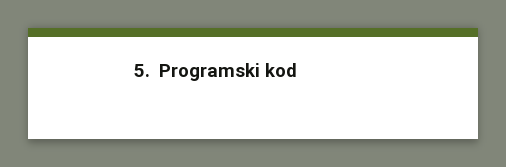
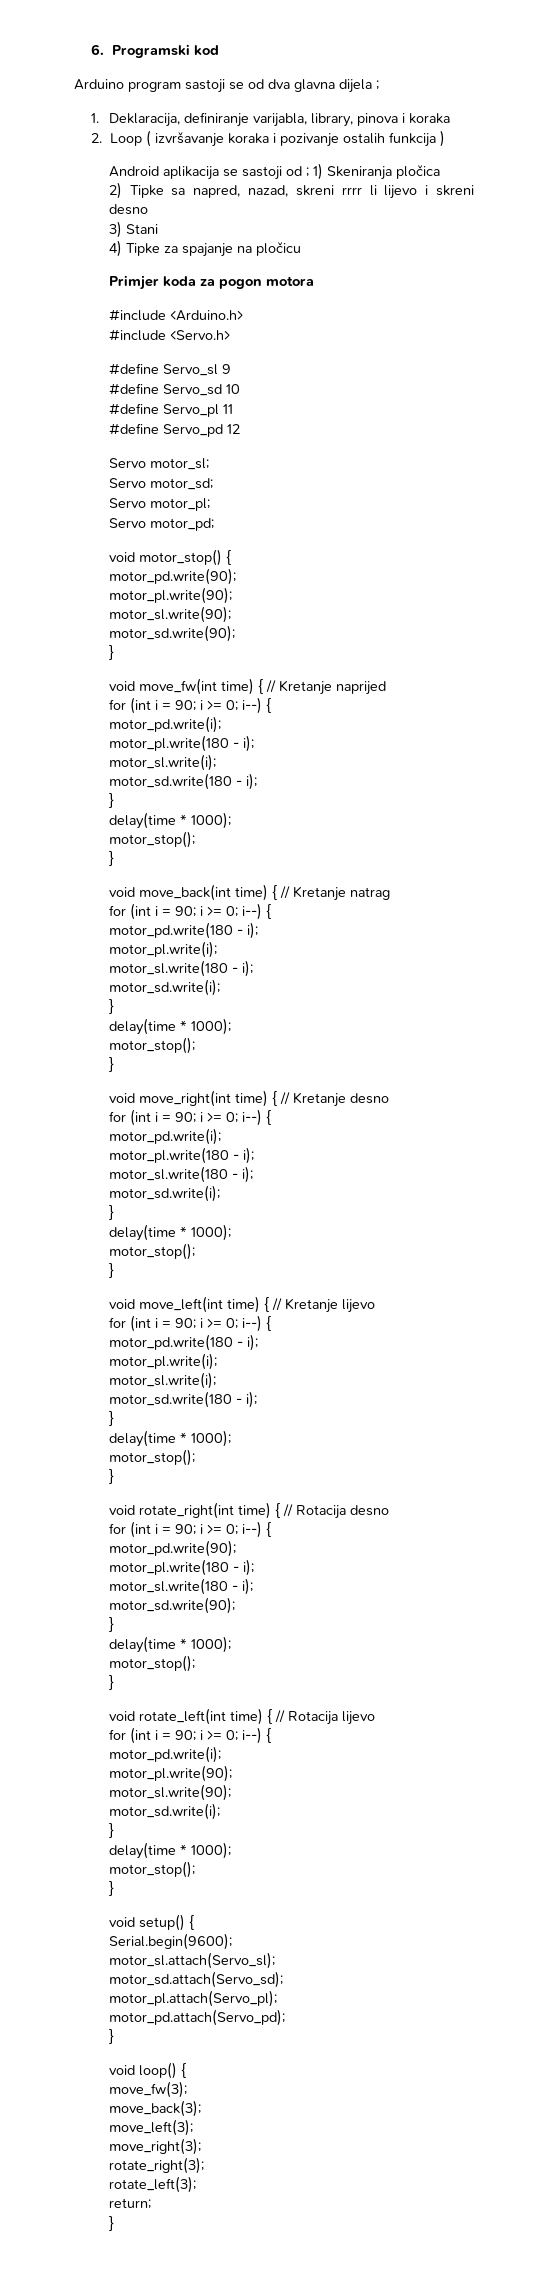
[133,64,150,77] 5. -> [91,44,105,55] 6.
(298, 70) none -> [74,79,379,93] [91,112,450,127] [91,130,445,147] [108,163,440,180] [108,182,475,199] [108,204,148,215] [108,221,158,238] [108,240,301,257] [108,275,314,290] [108,309,243,321] [108,329,230,341] [108,363,231,376] [108,383,240,396] [108,403,233,417] [108,423,240,437] [108,458,209,470] [108,478,213,490] [108,498,210,511] [108,518,214,531] [108,549,232,566] [108,568,236,585] [108,587,232,604] [108,606,231,623] [108,625,235,642] [108,645,114,660] [108,678,386,695] [108,697,272,714] [108,716,221,733] [108,735,254,752] [108,754,216,771] [108,773,257,790] [108,793,114,808] [108,812,231,829] [108,831,195,848] [108,851,114,866] [108,884,390,901] [108,903,272,920] [108,922,258,939] [108,941,217,958] [108,960,253,977] [108,979,220,996] [108,999,114,1014] [108,1018,231,1035] [108,1037,195,1054] [108,1057,114,1072] [108,1090,389,1107] [108,1109,272,1126] [108,1128,221,1145] [108,1147,254,1164] [108,1166,253,1183] [108,1185,220,1202] [108,1205,114,1220] [108,1224,231,1241] [108,1243,195,1260] [108,1263,114,1278] [108,1296,375,1313] [108,1315,272,1332] [108,1334,258,1351] [108,1353,217,1370] [108,1372,216,1389] [108,1391,257,1408] [108,1411,114,1426] [108,1430,231,1447] [108,1449,195,1466] [108,1469,114,1484] [108,1502,389,1519] [108,1521,272,1538] [108,1540,236,1557] [108,1559,254,1576] [108,1578,253,1595] [108,1597,235,1614] [108,1617,114,1632] [108,1636,231,1653] [108,1655,195,1672] [108,1675,114,1690] [108,1708,375,1725] [108,1727,272,1744] [108,1746,221,1763] [108,1765,232,1782] [108,1784,231,1801] [108,1803,220,1820] [108,1823,114,1838] [108,1842,231,1859] [108,1861,195,1878] [108,1881,114,1896] [108,1914,195,1931] [108,1933,232,1950] [108,1952,275,1969] [108,1971,283,1988] [108,1990,277,2007] [108,2009,285,2026] [108,2029,114,2044] [108,2062,187,2079] [108,2081,187,2098] [108,2100,201,2117] [108,2119,193,2136] [108,2138,201,2155] [108,2157,204,2174] [108,2176,196,2193] [108,2198,151,2209] [108,2216,114,2231] // Arduino program sastoji se od dva glavna dijela ; // 1. Deklaracija, definiranje varijabla, library, pinova i koraka // 2. Loop ( izvršavanje koraka i pozivanje ostalih funkcija ) // Android aplikacija se sastoji od ; 1) Skeniranja pločica // 2) Tipke sa napred, nazad, skreni rrrr li lijevo i skreni desno // 3) Stani // 4) Tipke za spajanje na pločicu // Primjer koda za pogon motora // #include <Arduino.h> // #include <Servo.h> // #define Servo_sl 9 // #define Servo_sd 10 // #define Servo_pl 11 // #define Servo_pd 12 // Servo motor_sl; // Servo motor_sd; // Servo motor_pl; // Servo motor_pd; // void motor_stop() { // motor_pd.write(90); // motor_pl.write(90); // motor_sl.write(90); // motor_sd.write(90); // } // void move_fw(int time) { // Kretanje naprijed // for (int i = 90; i >= 0; i--) { // motor_pd.write(i); // motor_pl.write(180 - i); // motor_sl.write(i); // motor_sd.write(180 - i); // } // delay(time * 1000); // motor_stop(); // } // void move_back(int time) { // Kretanje natrag // for (int i = 90; i >= 0; i--) { // motor_pd.write(180 - i); // motor_pl.write(i); // motor_sl.write(180 - i); // motor_sd.write(i); // } // delay(time * 1000); // motor_stop(); // } // void move_right(int time) { // Kretanje desno // for (int i = 90; i >= 0; i--) { // motor_pd.write(i); // motor_pl.write(180 - i); // motor_sl.write(180 - i); // motor_sd.write(i); // } // delay(time * 1000); // motor_stop(); // } // void move_left(int time) { // Kretanje lijevo // for (int i = 90; i >= 0; i--) { // motor_pd.write(180 - i); // motor_pl.write(i); // motor_sl.write(i); // motor_sd.write(180 - i); // } // delay(time * 1000); // motor_stop(); // } // void rotate_right(int time) { // Rotacija desno // for (int i = 90; i >= 0; i--) { // motor_pd.write(90); // motor_pl.write(180 - i); // motor_sl.write(180 - i); // motor_sd.write(90); // } // delay(time * 1000); // motor_stop(); // } // void rotate_left(int time) { // Rotacija lijevo // for (int i = 90; i >= 0; i--) { // motor_pd.write(i); // motor_pl.write(90); // motor_sl.write(90); // motor_sd.write(i); // } // delay(time * 1000); // motor_stop(); // } // void setup() { // Serial.begin(9600); // motor_sl.attach(Servo_sl); // motor_sd.attach(Servo_sd); // motor_pl.attach(Servo_pl); // motor_pd.attach(Servo_pd); // } // void loop() { // move_fw(3); // move_back(3); // move_left(3); // move_right(3); // rotate_right(3); // rotate_left(3); // return; // }

